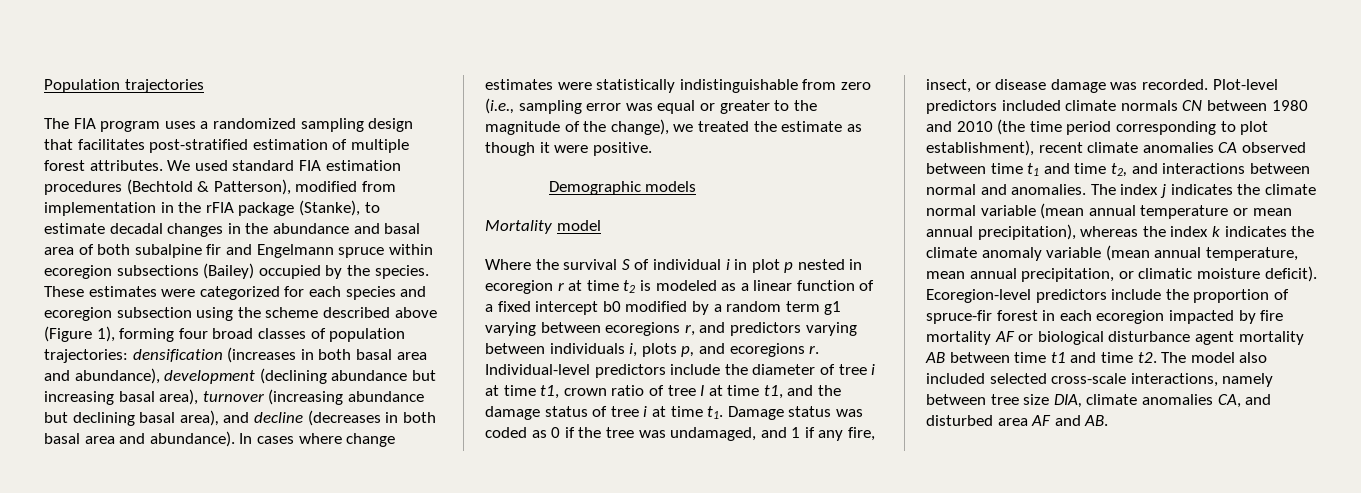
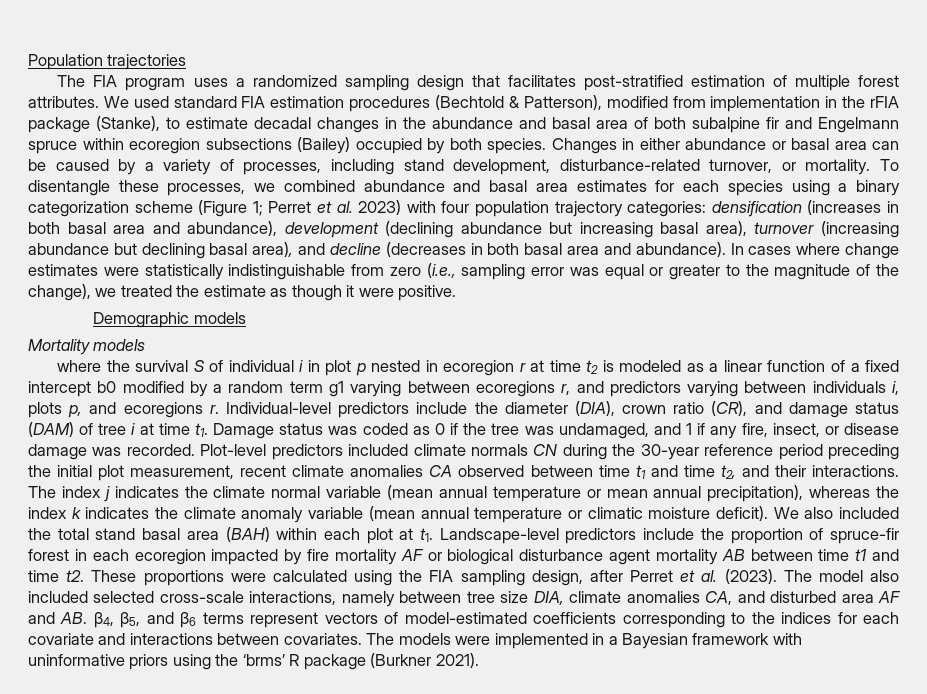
[346,265,429,279] [44,286,427,300] [44,307,437,321] [44,326,406,342] [44,349,128,363] the species. These estimates were categorized for each species and ecoregion subsection using the scheme described above (Figure 1), forming four broad classes of population trajectories: -> [449,138,899,154] [28,159,899,175] [28,180,901,196] [28,200,707,217] both species. Changes in either abundance or basal area can be caused by a variety of processes, including stand development, disturbance-related turnover, or mortality. To disentangle these processes, we combined abundance and basal area estimates for each species using a binary categorization scheme (Figure 1; Perret et al. 2023) with four population trajectory categories:
[556,220,601,231] [485,259,531,270] model // Where -> [93,339,146,351] [57,360,102,372] models // where
[819,364,876,375] [485,385,842,399] of tree i at time t1, crown ratio of tree I at time t1, and the -> [574,401,782,416] (DIA), crown ratio (CR), and
(588, 411) none -> [28,422,74,437] (DAM)
[1206,100,1308,111] [926,119,1269,135] [926,140,1034,156] between 1980 and 2010 (the time period corresponding to plot establishment), -> [562,444,900,460] [28,465,235,481] during the 30-year reference period preceding the initial plot measurement,
[1162,163,1310,174] [926,184,1087,195] interactions between normal and anomalies. -> [774,465,899,477] their interactions.
[1205,247,1298,261] [926,266,1317,282] [926,289,1031,303] temperature, mean annual precipitation, or climatic moisture deficit). Ecoregion-level -> [474,506,899,523] [28,527,559,544] temperature or climatic moisture deficit). We also included the total stand basal area (BAH) within each plot at t1. Landscape-level
(1157, 357) none -> [91,569,777,586] These proportions were calculated using the FIA sampling design, after Perret et al. (2023).
(1109, 420) none -> [93,612,900,628] [28,633,802,649] [28,653,479,670] β4, β5, and β6 terms represent vectors of model-estimated coefficients corresponding to the indices for each covariate and interactions between covariates. The models were implemented in a Bayesian framework with uninformative priors using the ‘brms’ R package (Burkner 2021).

